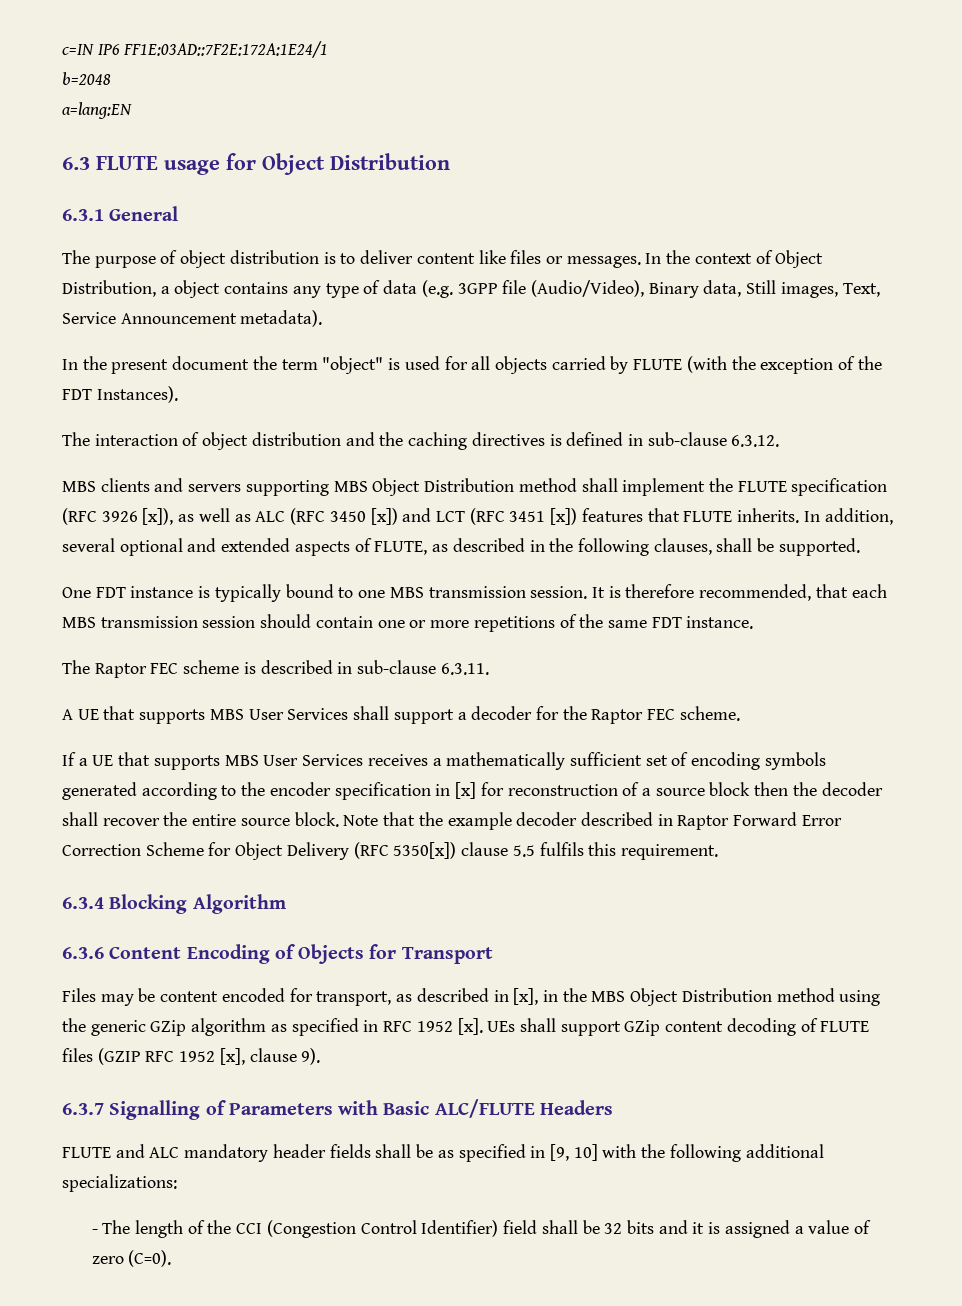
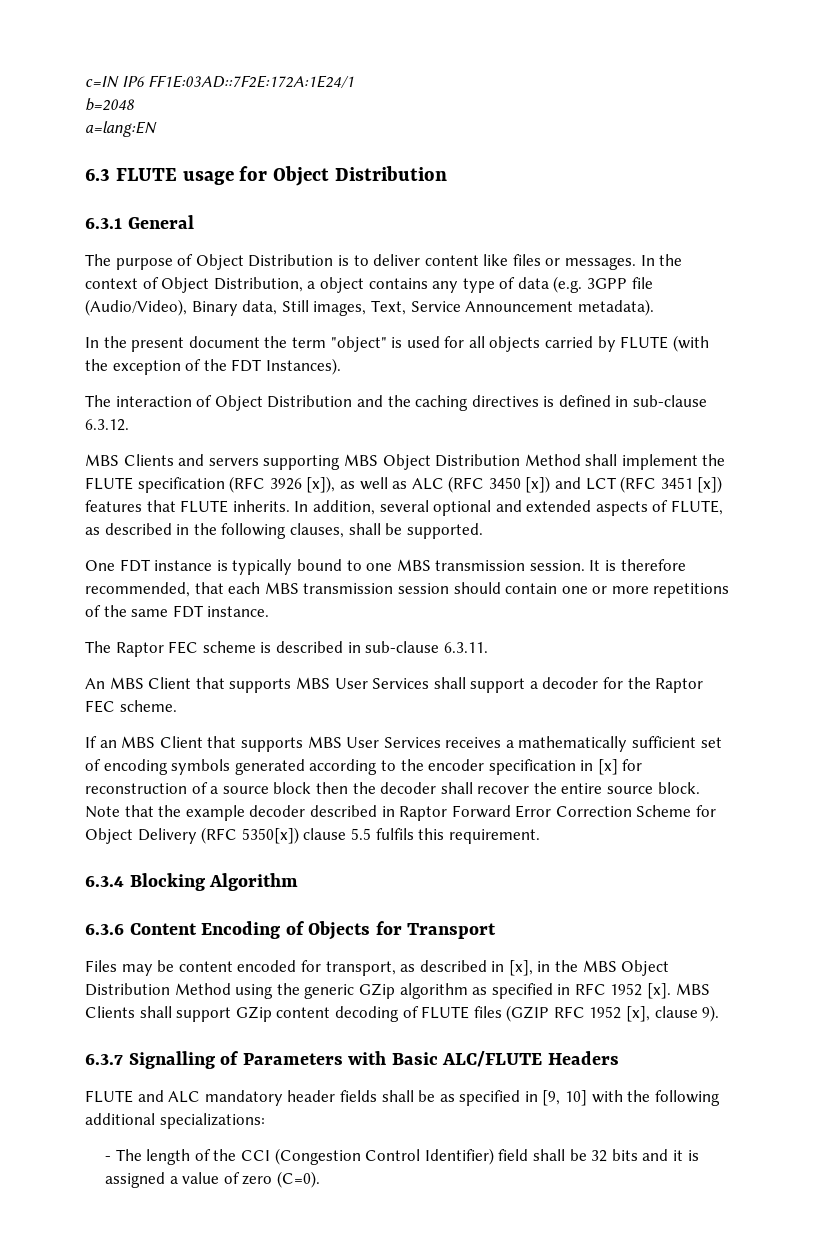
[180,250,319,268] object distribution -> [195,254,334,270] Object Distribution
[202,432,341,450] object distribution -> [214,395,353,411] Object Distribution
[100,478,150,492] clients -> [123,454,174,466] Clients
[518,478,577,492] method -> [524,454,581,466] Method
[62,709,99,720] A UE -> [85,677,192,689] An MBS Client
[78,755,114,766] a UE -> [99,736,203,748] an MBS Client
[776,988,835,1002] method -> [174,983,231,995] Method
[487,1021,516,1032] UEs -> [675,983,710,995] [85,1006,135,1018] MBS Clients

